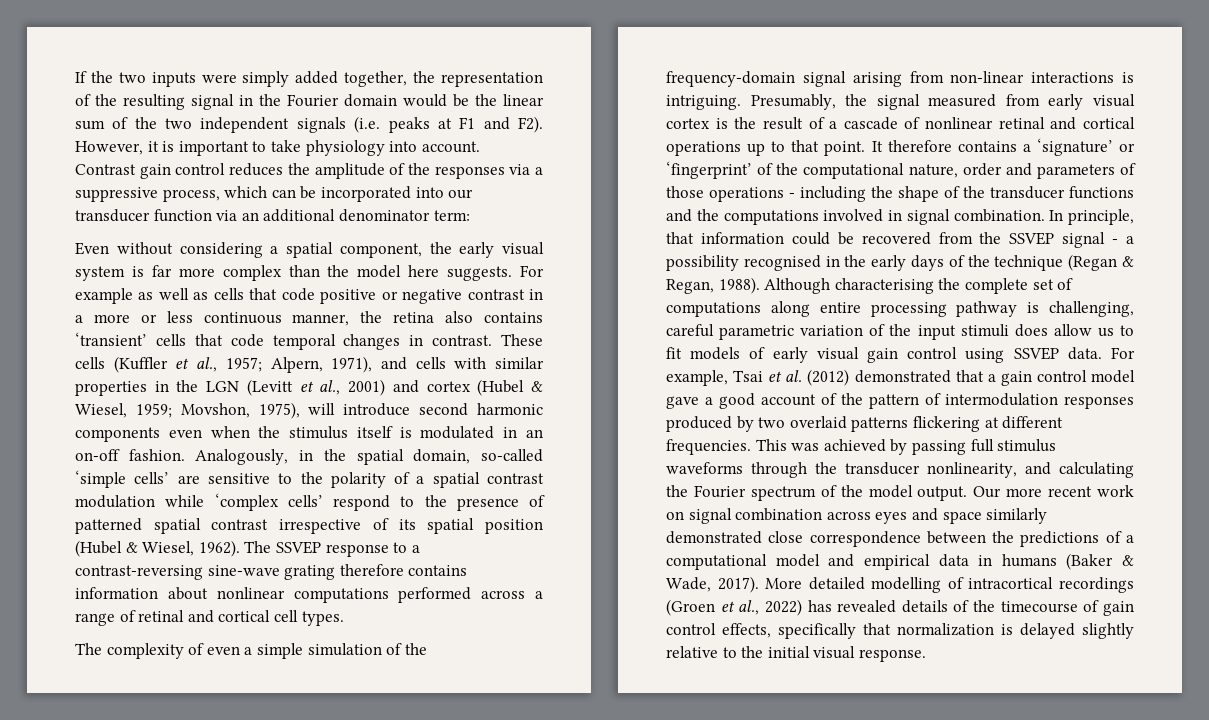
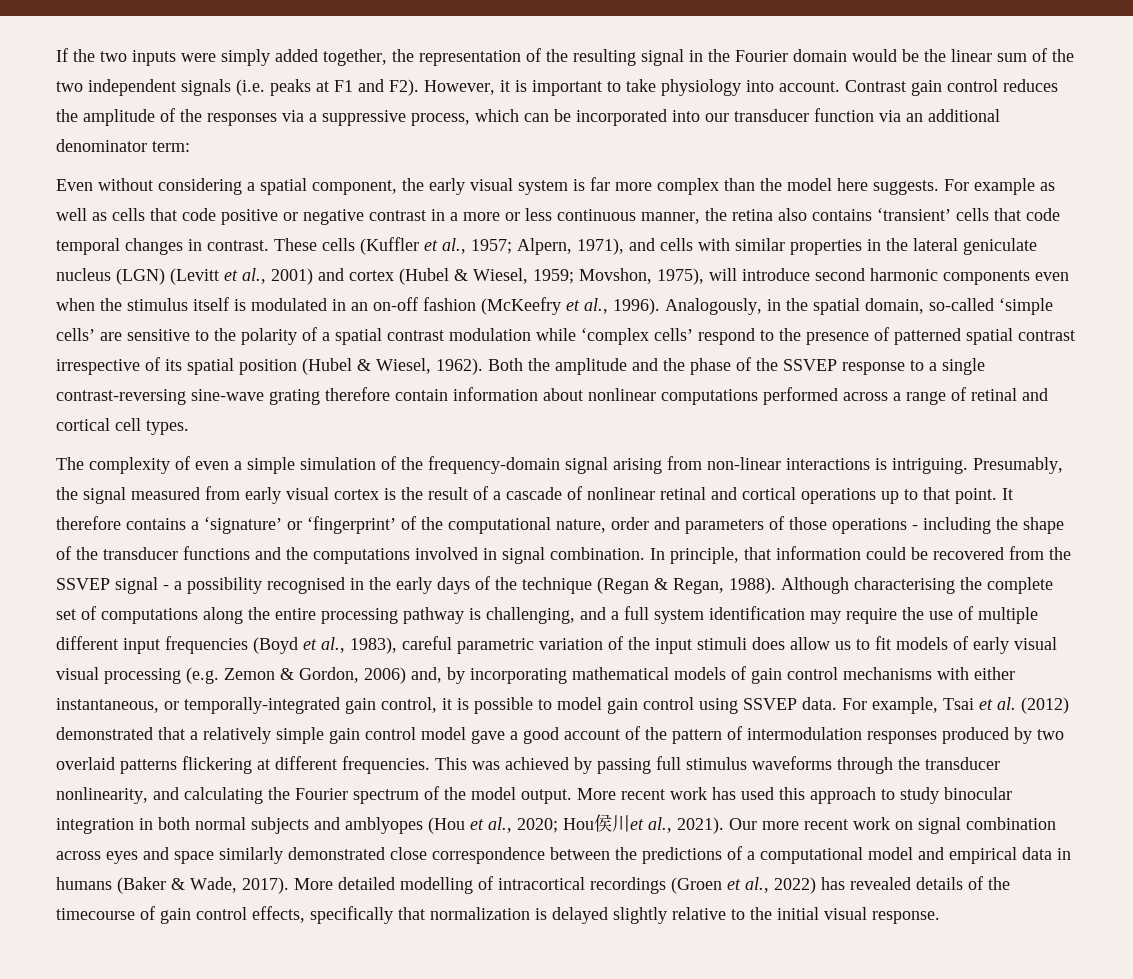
[206,381,240,392] LGN -> [913,238,1037,255] [56,268,165,285] lateral geniculate nucleus (LGN)
[128,449,185,461] fashion. -> [423,297,660,315] fashion (McKeefry et al., 1996).
[244,541,272,553] The -> [488,357,778,375] Both the amplitude and the phase of the
(420, 549) none -> [942,358,985,375] single
[408,565,468,576] contains -> [395,389,448,401] contain
(810, 309) none -> [248,607,270,620] the
(1134, 309) none -> [580,606,1038,624] [56,636,397,654] and a full system identification may require the use of multiple different input frequencies (Boyd et al., 1983),
(859, 353) none -> [56,666,1015,684] [56,697,602,714] visual processing (e.g. Zemon & Gordon, 2006) and, by incorporating mathematical models of gain control mechanisms with either instantaneous, or temporally-integrated gain control, it is possible to model
(996, 378) none -> [203,727,324,744] relatively simple
(968, 493) none -> [577,787,1012,804] [56,814,724,834] More recent work has used this approach to study binocular integration in both normal subjects and amblyopes (Hou et al., 2020; Hou侯川et al., 2021).

